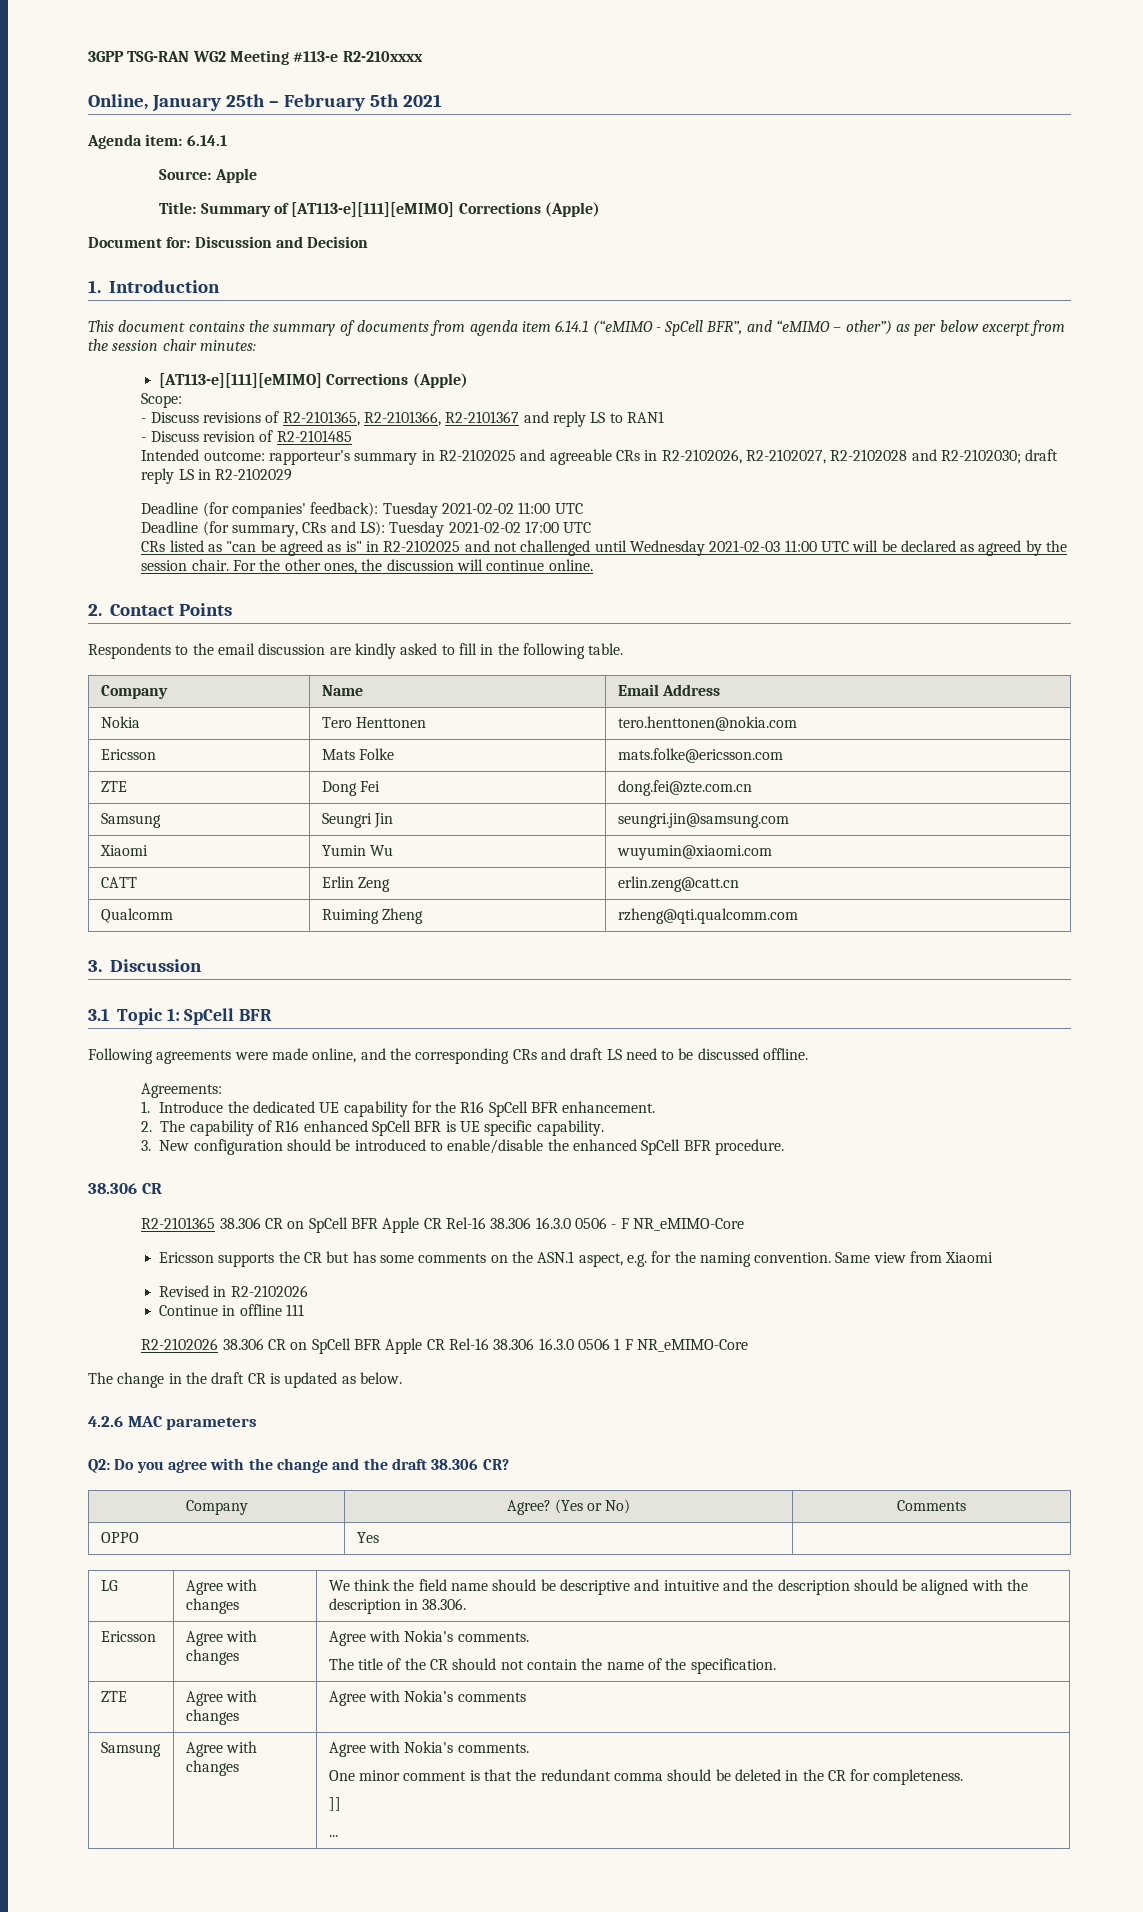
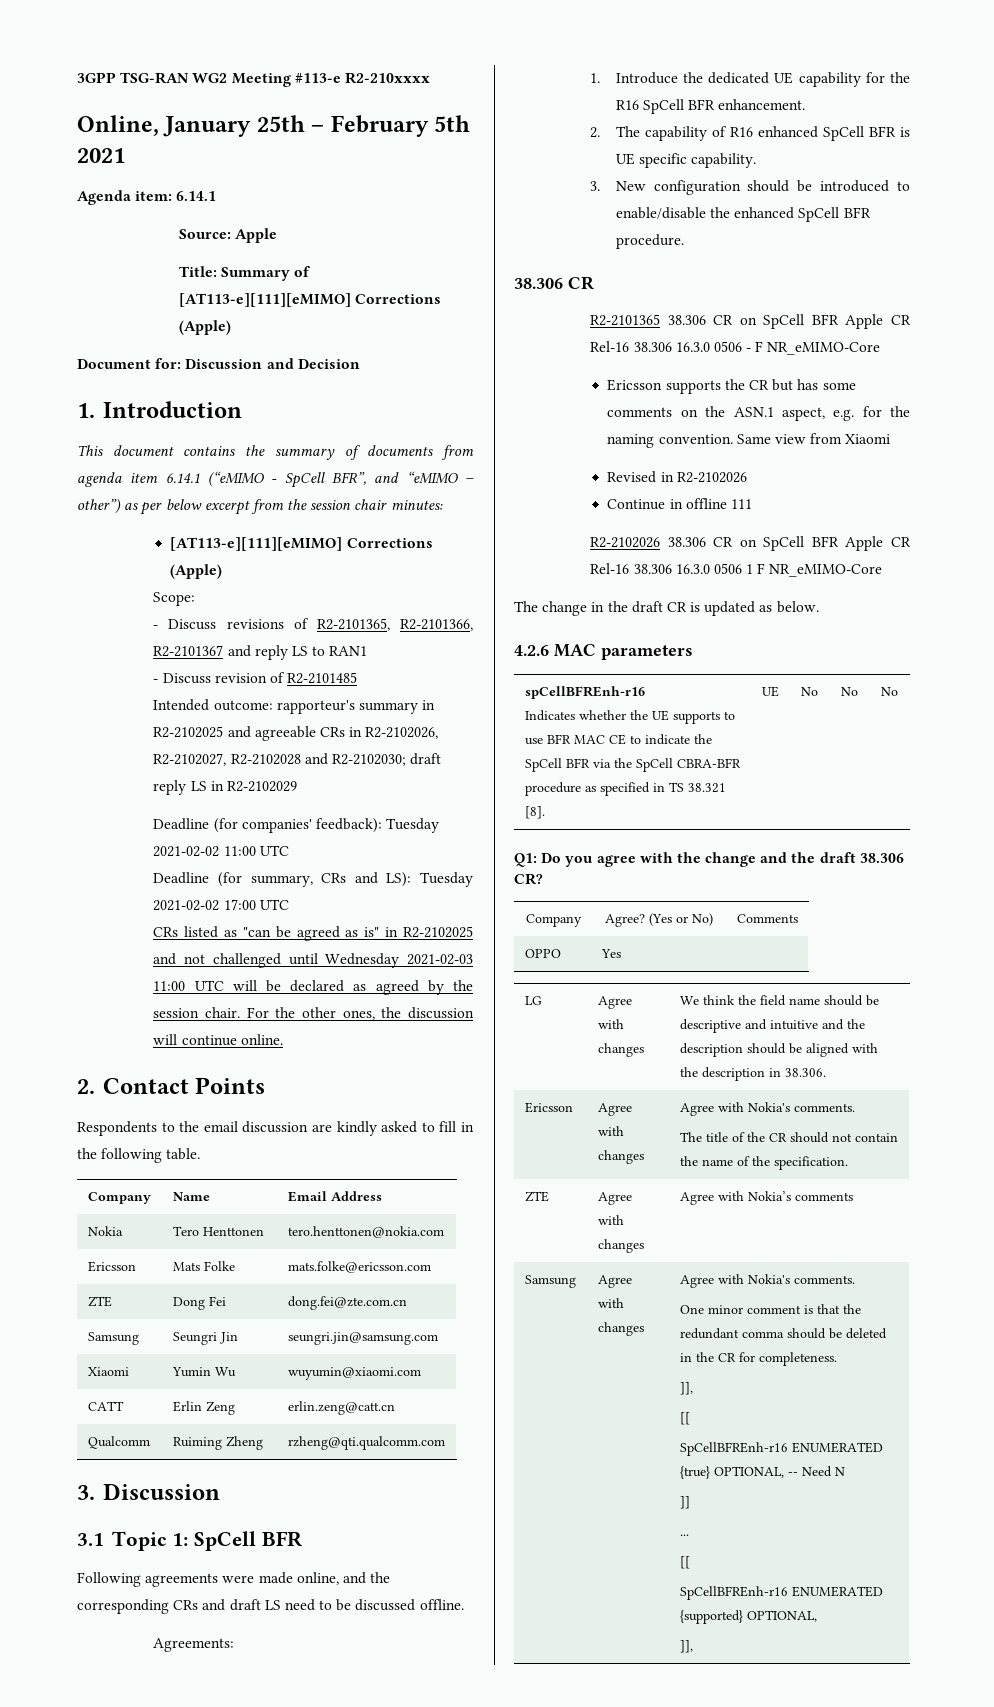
[88,1459,110,1473] // Q2: -> [524,686,645,699] [524,710,735,724] [524,734,712,745] [524,758,741,772] [524,782,726,796] [524,806,545,819] [761,686,779,697] [801,687,818,696] [841,687,858,696] [881,687,898,696] [514,853,537,867] // spCellBFREnh-r16 // Indicates whether the UE supports to use BFR MAC CE to indicate the SpCell BFR via the SpCell CBRA-BFR procedure as specified in TS 38.321 [8]. | UE | No | No | No // Q1:
[328,1797,341,1811] [328,1835,338,1837] ]] // ... -> [679,1382,693,1395] [679,1412,690,1425] [679,1442,883,1456] [679,1466,845,1479] [679,1496,690,1509] [679,1534,689,1536] [679,1556,690,1569] [679,1586,883,1600] [679,1610,817,1624] [679,1640,693,1653] ]], // [[ // SpCellBFREnh-r16 ENUMERATED {true} OPTIONAL, -- Need N // ]] // ... // [[ // SpCellBFREnh-r16 ENUMERATED {supported} OPTIONAL, // ]],

